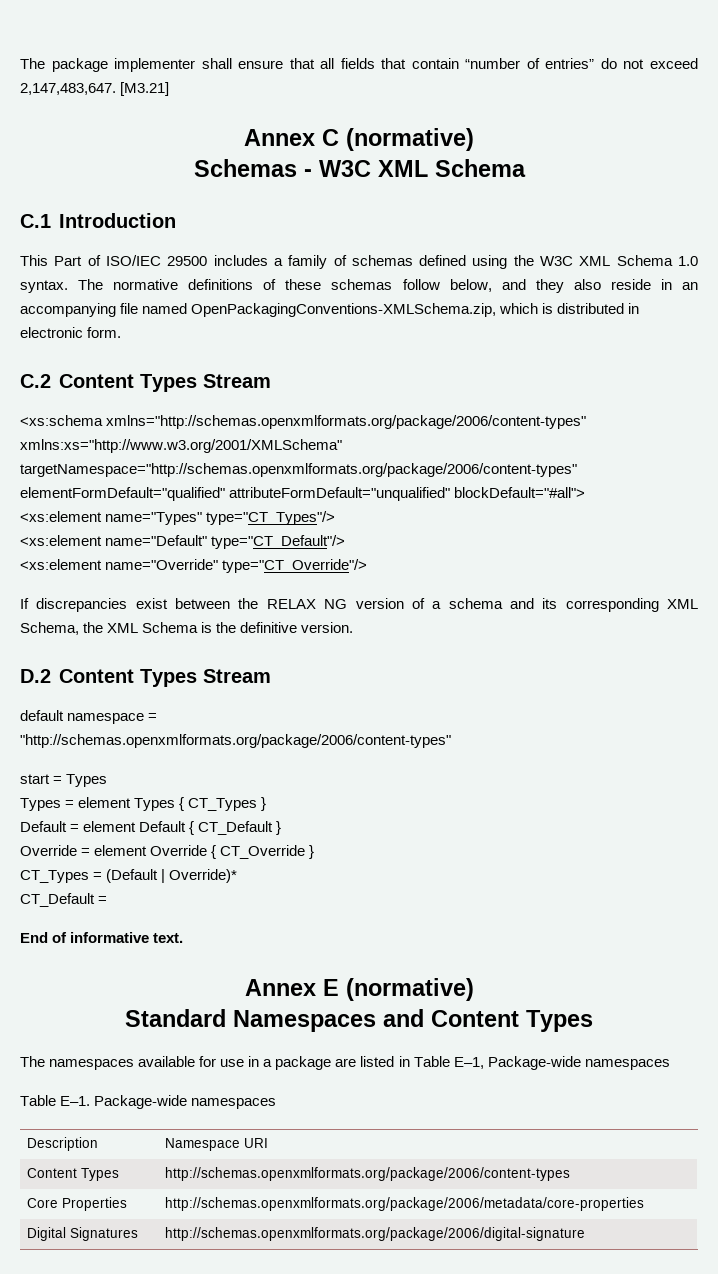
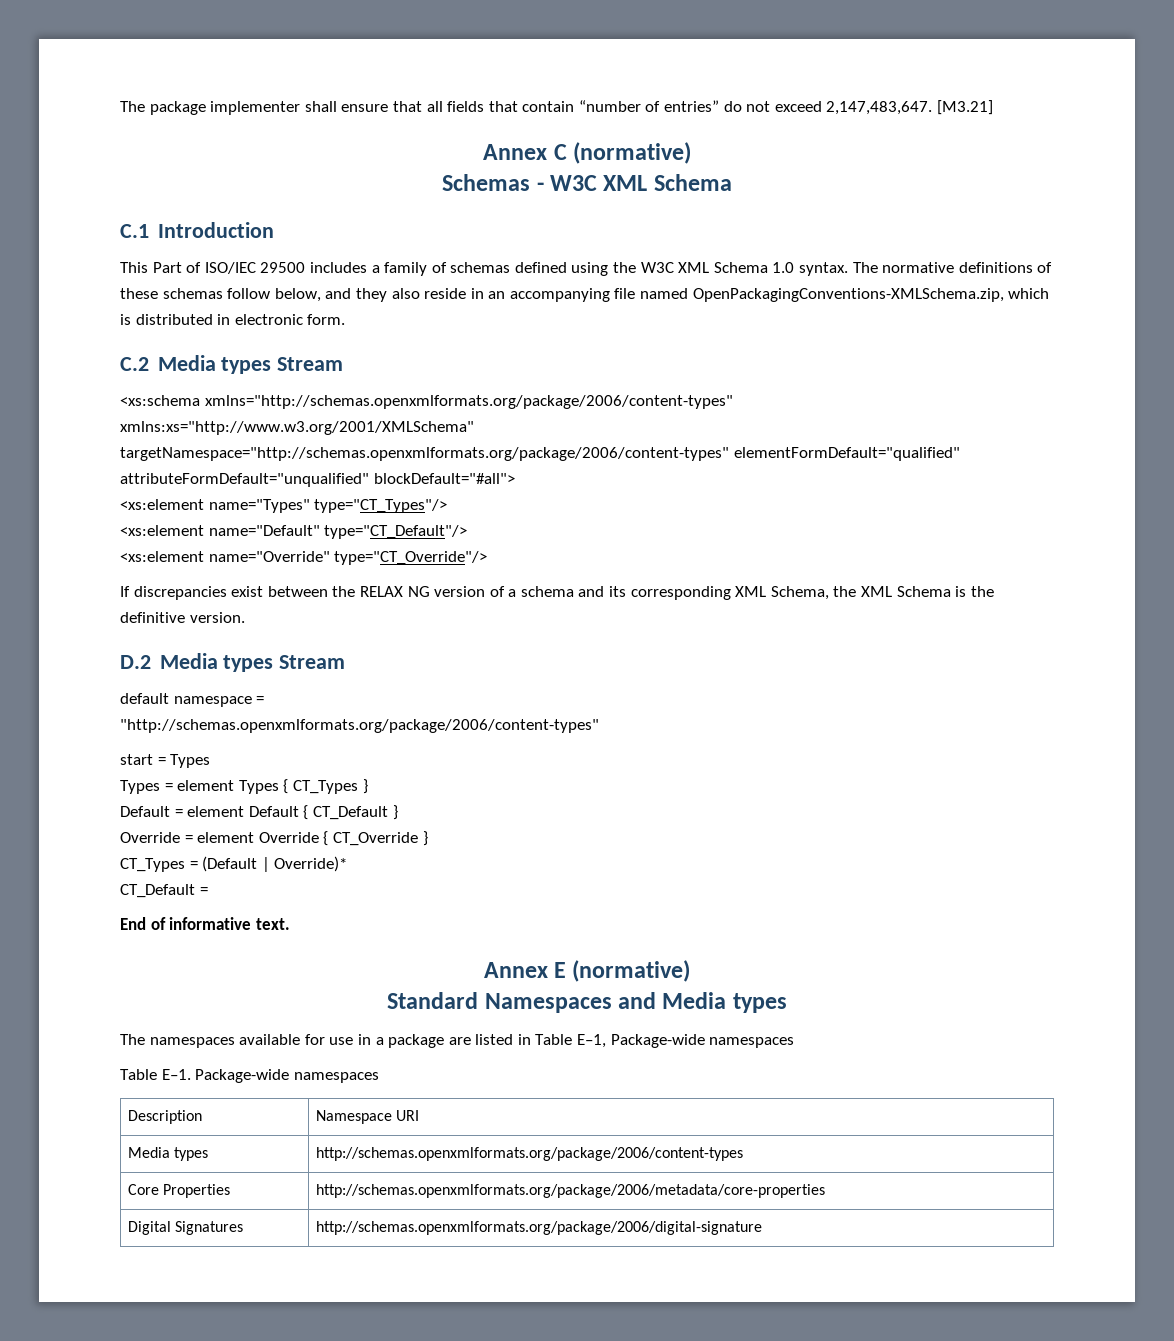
[58,374,197,392] Content Types -> [157,355,272,374] Media types
[58,669,197,687] Content Types -> [159,653,274,672] Media types
[431,1010,593,1032] Content Types -> [662,992,787,1013] Media types
[27,1168,120,1181] Content Types -> [127,1147,208,1161] Media types

